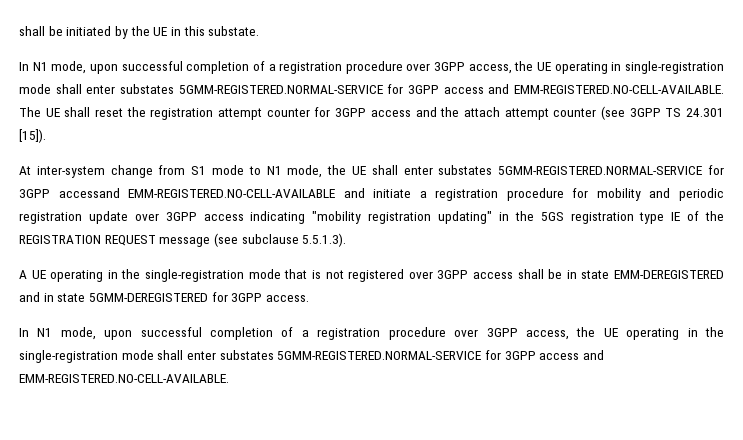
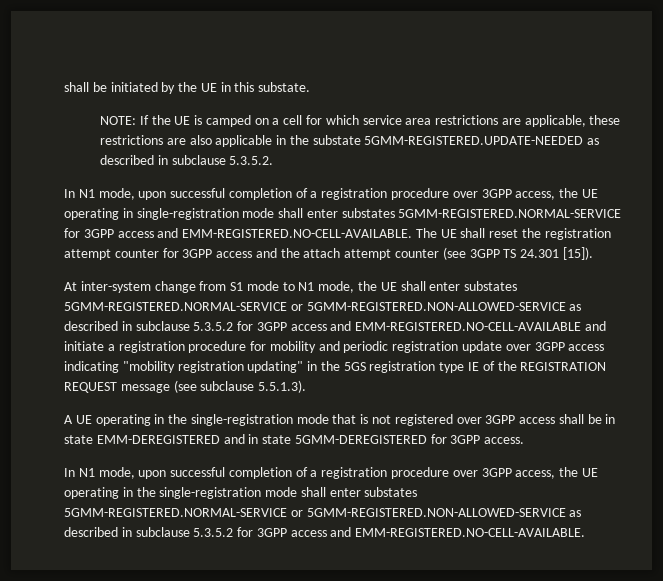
(260, 31) none -> [99,115,621,127] [99,135,600,147] [99,155,274,165] // NOTE: If the UE is camped on a cell for which service area restrictions are applicable, these restrictions are also applicable in the substate 5GMM-REGISTERED.UPDATE-NEEDED as described in subclause 5.3.5.2.
[708,165,724,175] [19,188,120,198] for 3GPP accessand -> [290,302,582,311] [64,321,352,331] or 5GMM-REGISTERED.NON-ALLOWED-SERVICE as described in subclause 5.3.5.2 for 3GPP access and
(482, 355) none -> [290,508,582,517] [64,527,234,537] or 5GMM-REGISTERED.NON-ALLOWED-SERVICE as described in subclause 5.3.5.2

